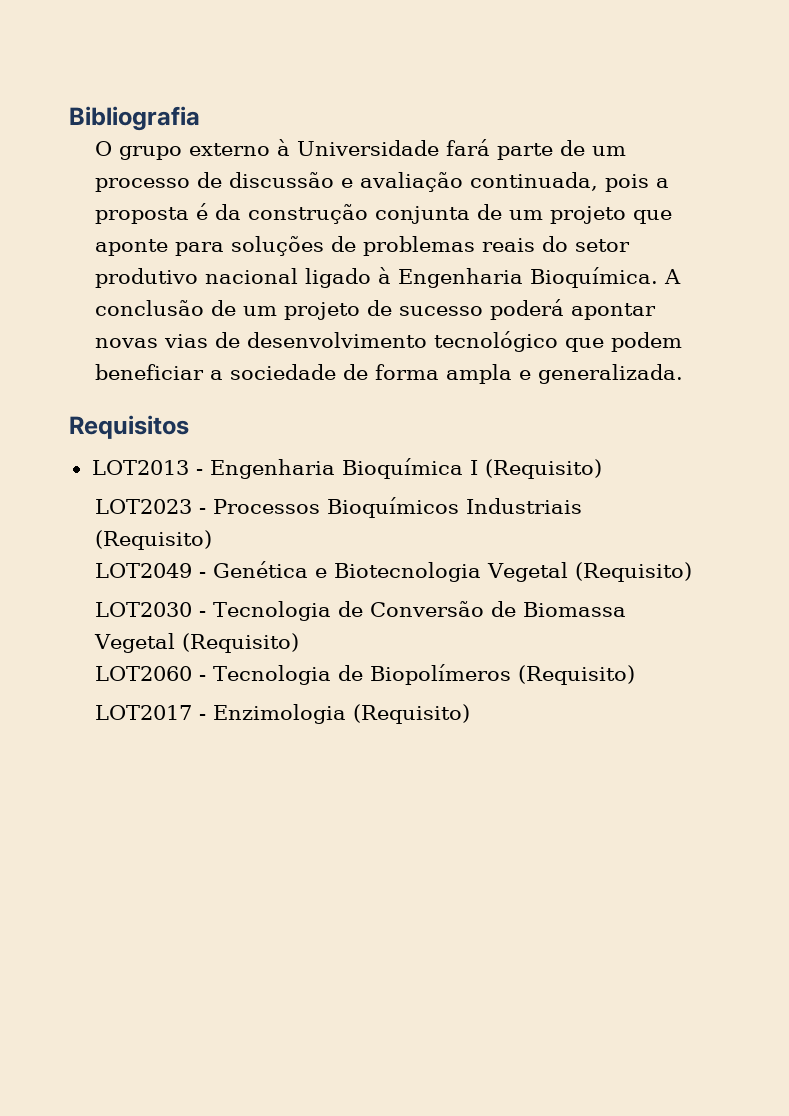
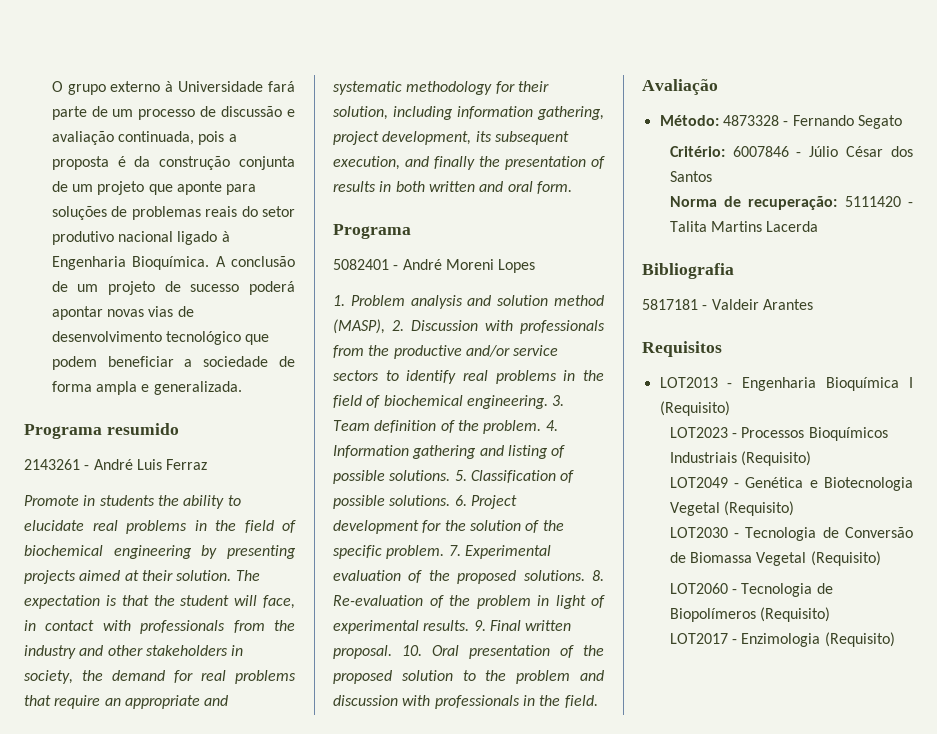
[69,106,200,131] Bibliografia // -> (51, 86) none
(684, 374) none -> [24,423,179,439] [24,459,208,470] [24,495,241,509] [24,520,296,534] [24,545,297,559] [24,570,260,584] [24,595,295,609] [24,620,295,634] [24,645,244,659] [24,670,296,684] [24,695,229,709] [333,81,549,95] [333,106,604,120] [333,131,569,145] [333,156,605,170] [333,181,572,194] [333,224,411,239] [333,259,536,273] [333,295,604,309] [333,319,605,334] [333,345,559,359] [333,370,604,384] [333,395,565,409] [333,420,558,434] [333,445,566,459] [333,470,575,484] [333,495,517,509] [333,520,564,534] [333,545,551,559] [333,570,604,584] [333,595,605,609] [333,620,572,634] [333,645,604,659] [333,670,604,684] [333,695,598,709] [642,79,718,95] [659,115,902,129] [669,146,913,157] [669,171,712,182] [669,196,913,210] [669,221,819,232] [642,263,734,279] [642,299,813,310] // Programa resumido // 2143261 - André Luis Ferraz // Promote in students the ability to elucidate real problems in the field of biochemical engineering by presenting projects aimed at their solution. The expectation is that the student will face, in contact with professionals from the industry and other stakeholders in society, the demand for real problems that require an appropriate and systematic methodology for their solution, including information gathering, project development, its subsequent execution, and finally the presentation of results in both written and oral form. // Programa // 5082401 - André Moreni Lopes // 1. Problem analysis and solution method (MASP), 2. Discussion with professionals from the productive and/or service sectors to identify real problems in the field of biochemical engineering. 3. Team definition of the problem. 4. Information gathering and listing of possible solutions. 5. Classification of possible solutions. 6. Project development for the solution of the specific problem. 7. Experimental evaluation of the proposed solutions. 8. Re-evaluation of the problem in light of experimental results. 9. Final written proposal. 10. Oral presentation of the proposed solution to the problem and discussion with professionals in the field. // Avaliação // Método: 4873328 - Fernando Segato // Critério: 6007846 - Júlio César dos Santos // Norma de recuperação: 5111420 - Talita Martins Lacerda // Bibliografia // 5817181 - Valdeir Arantes

